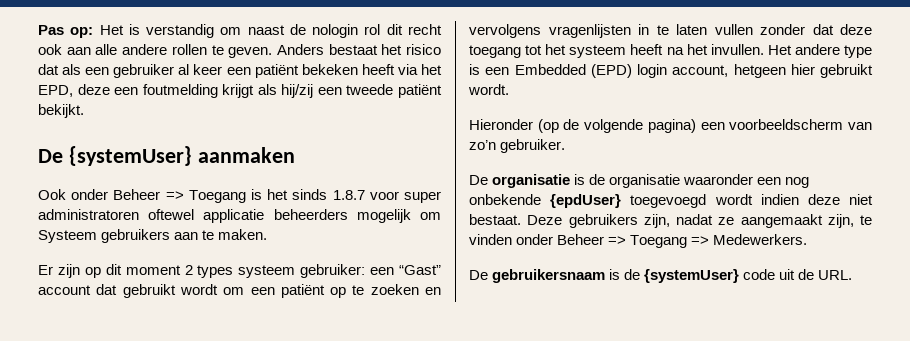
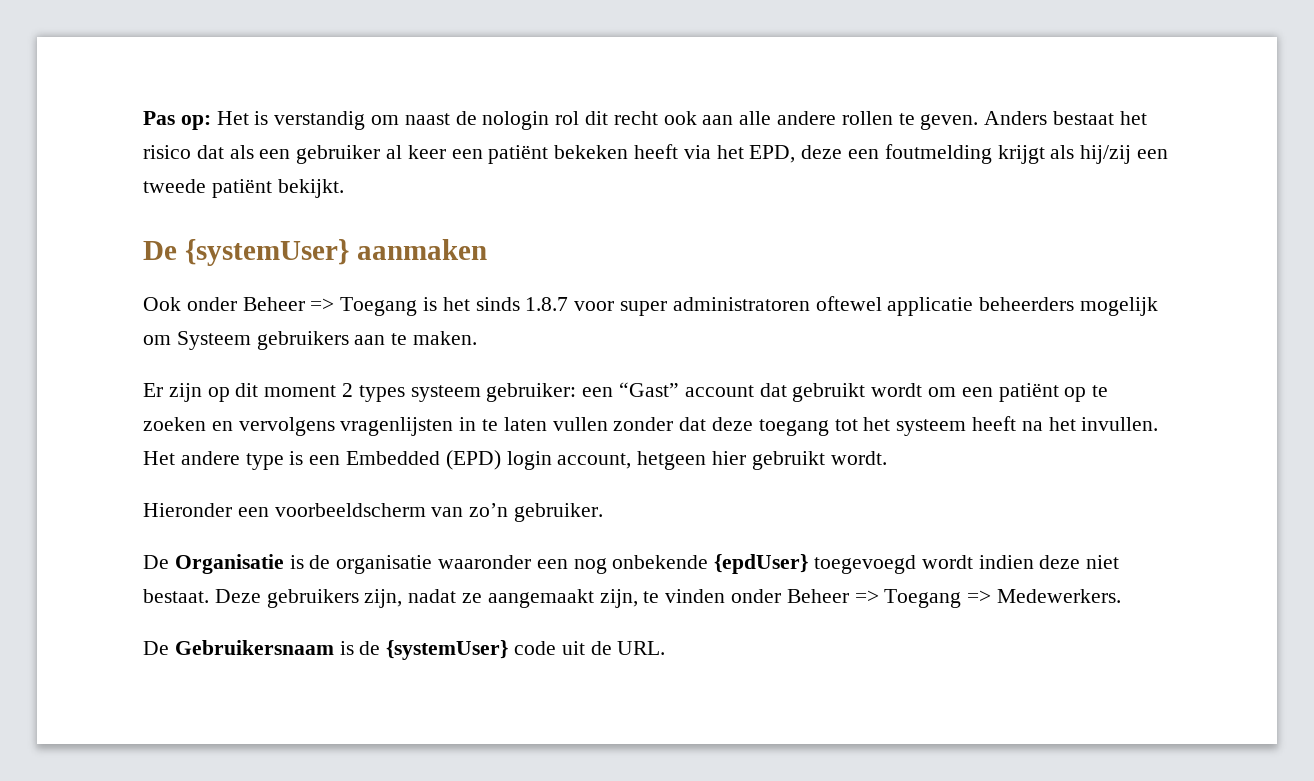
[537,119,696,133] (op de volgende pagina) -> (232, 510) none
[492,174,571,188] organisatie -> [174,554,284,574] Organisatie
[492,269,606,283] gebruikersnaam -> [174,640,334,655] Gebruikersnaam

